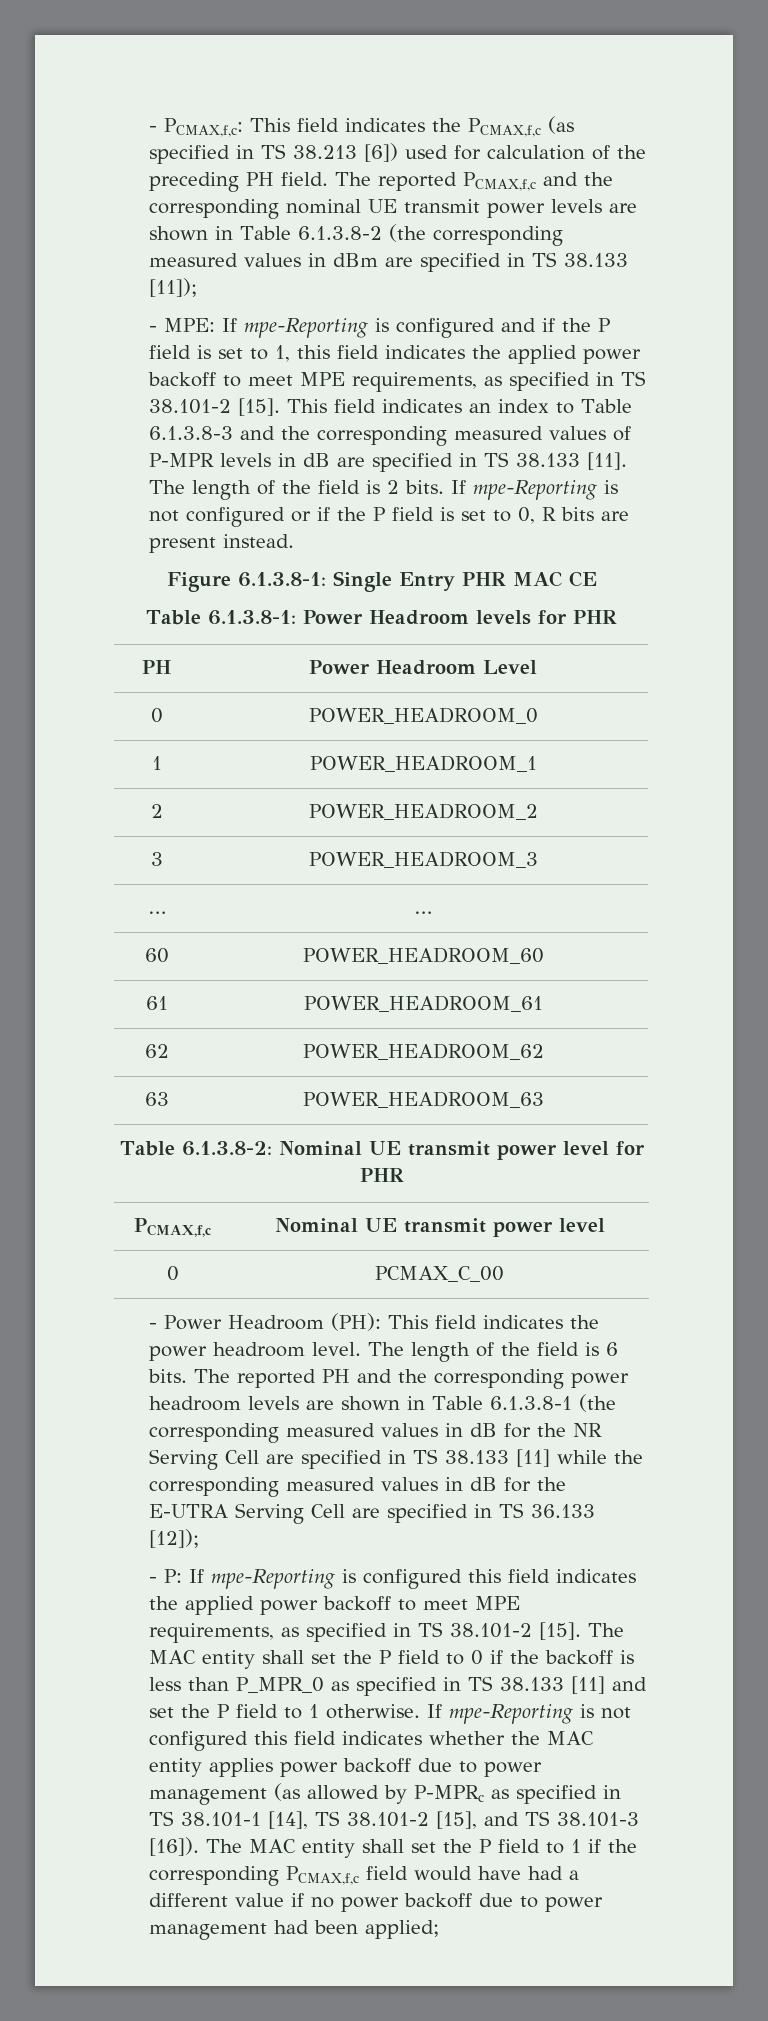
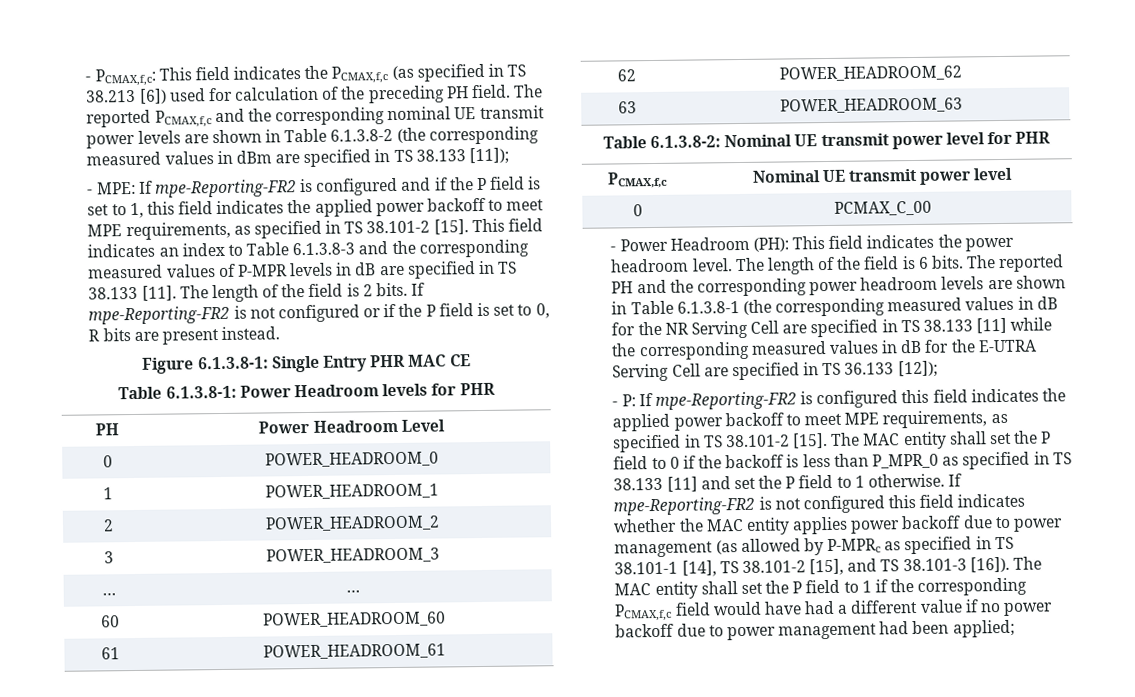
[244,318,369,338] mpe-Reporting -> [154,179,297,198] mpe-Reporting-FR2
[473,480,598,500] mpe-Reporting -> [88,305,231,325] mpe-Reporting-FR2
[211,1569,336,1589] mpe-Reporting -> [654,391,797,410] mpe-Reporting-FR2
[449,1704,574,1724] mpe-Reporting -> [613,496,756,516] mpe-Reporting-FR2

